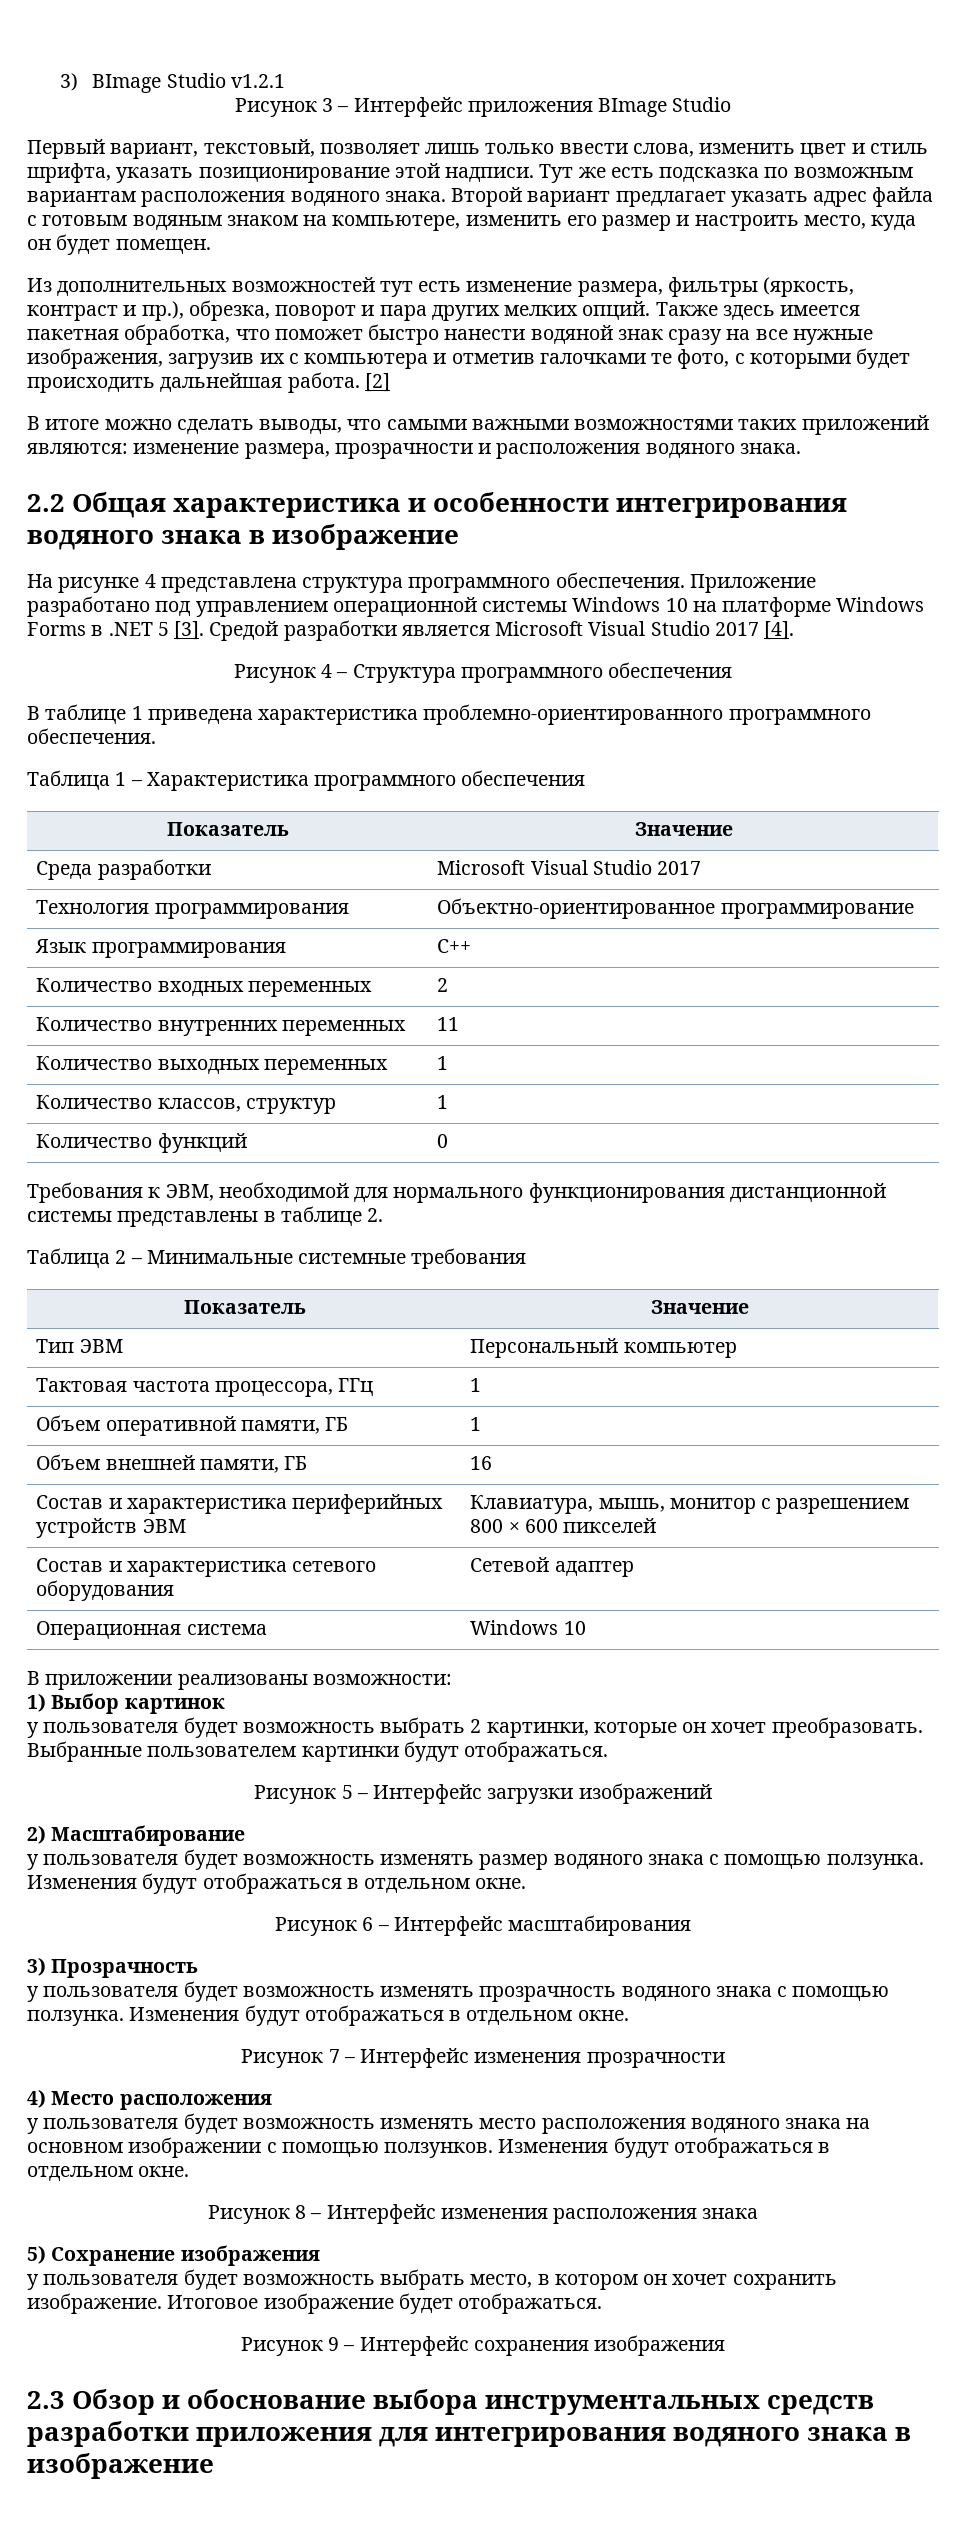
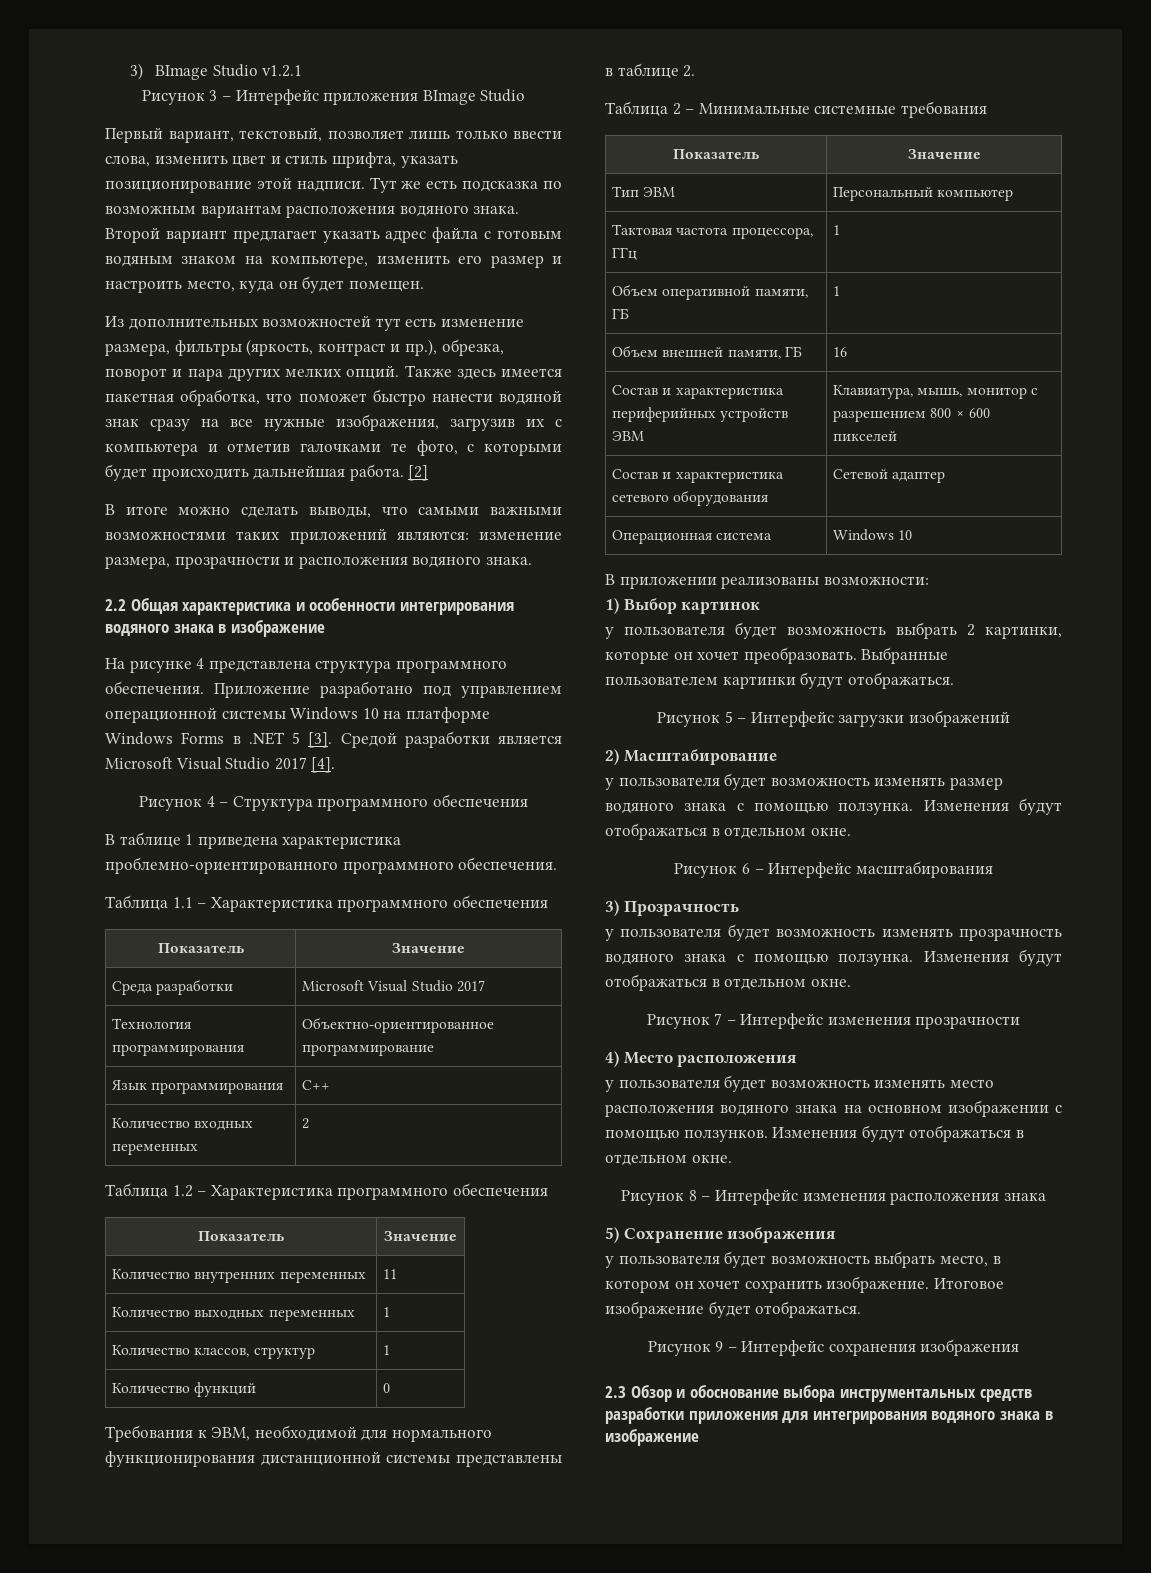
[115,772,127,786] 1 -> [172,897,193,908] 1.1
(449, 985) none -> [105,1183,548,1200] [198,1231,284,1241] [384,1231,457,1241] // Таблица 1.2 – Характеристика программного обеспечения // Показатель | Значение

